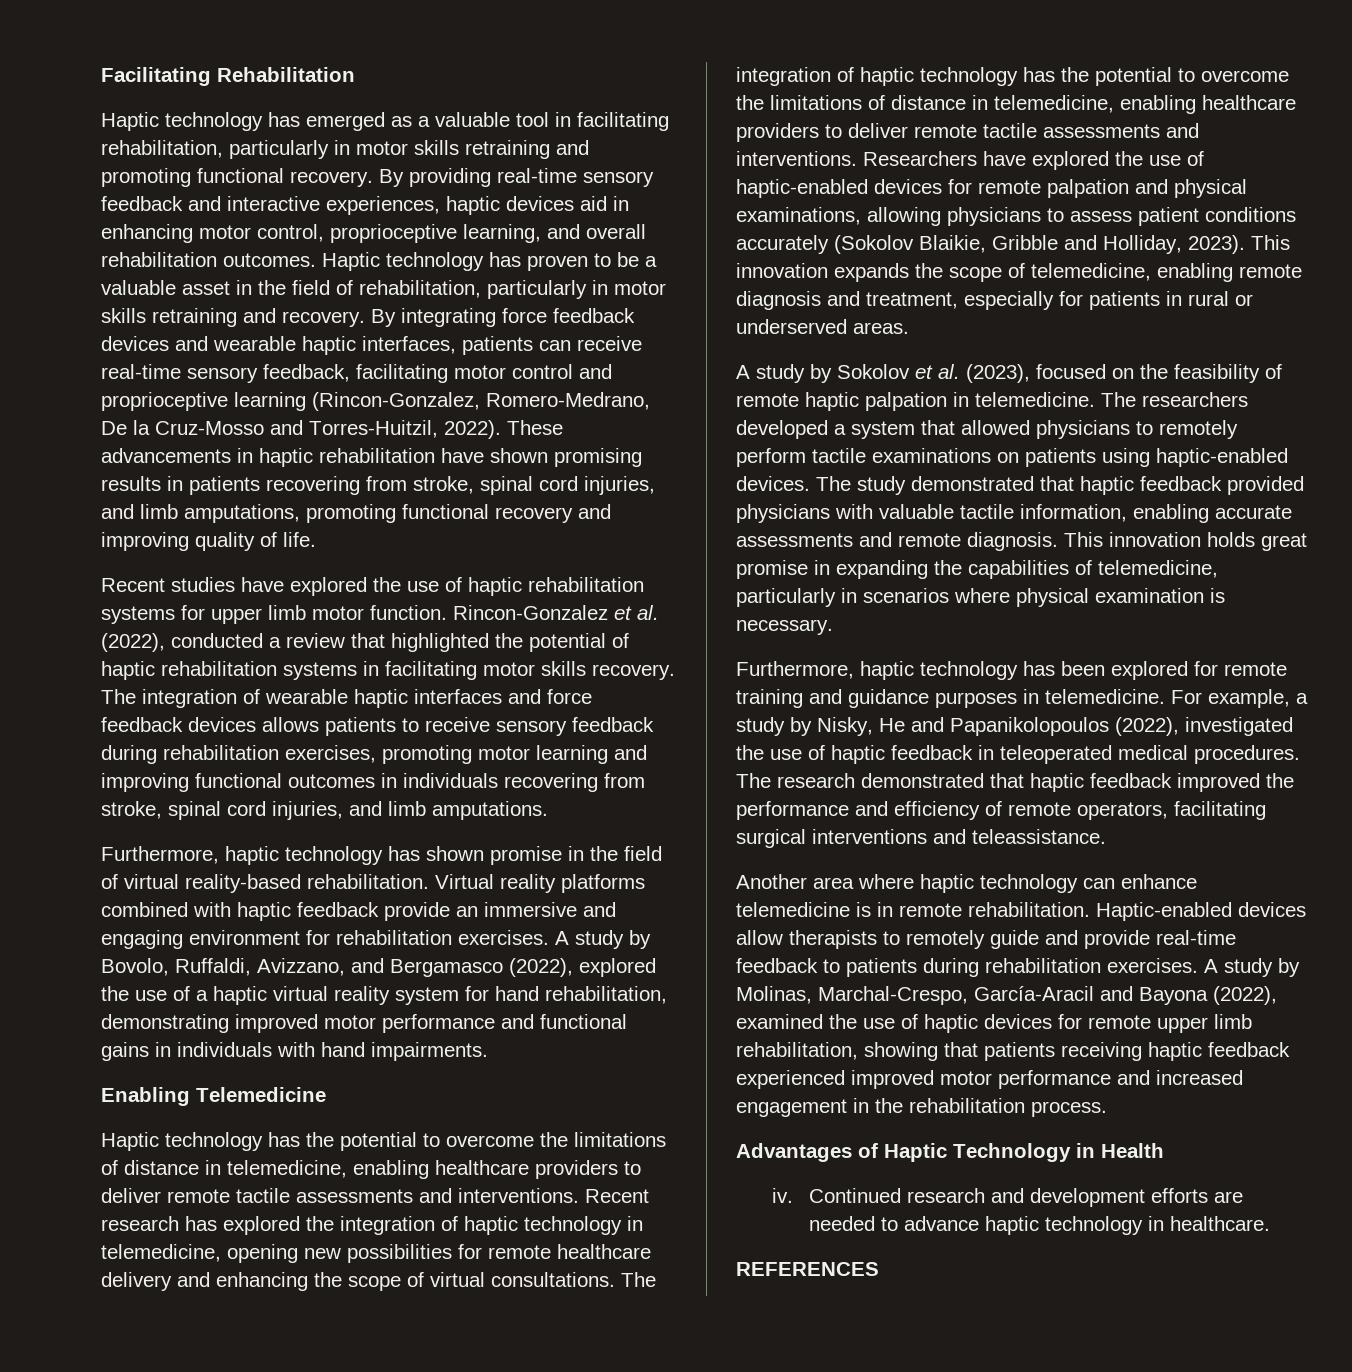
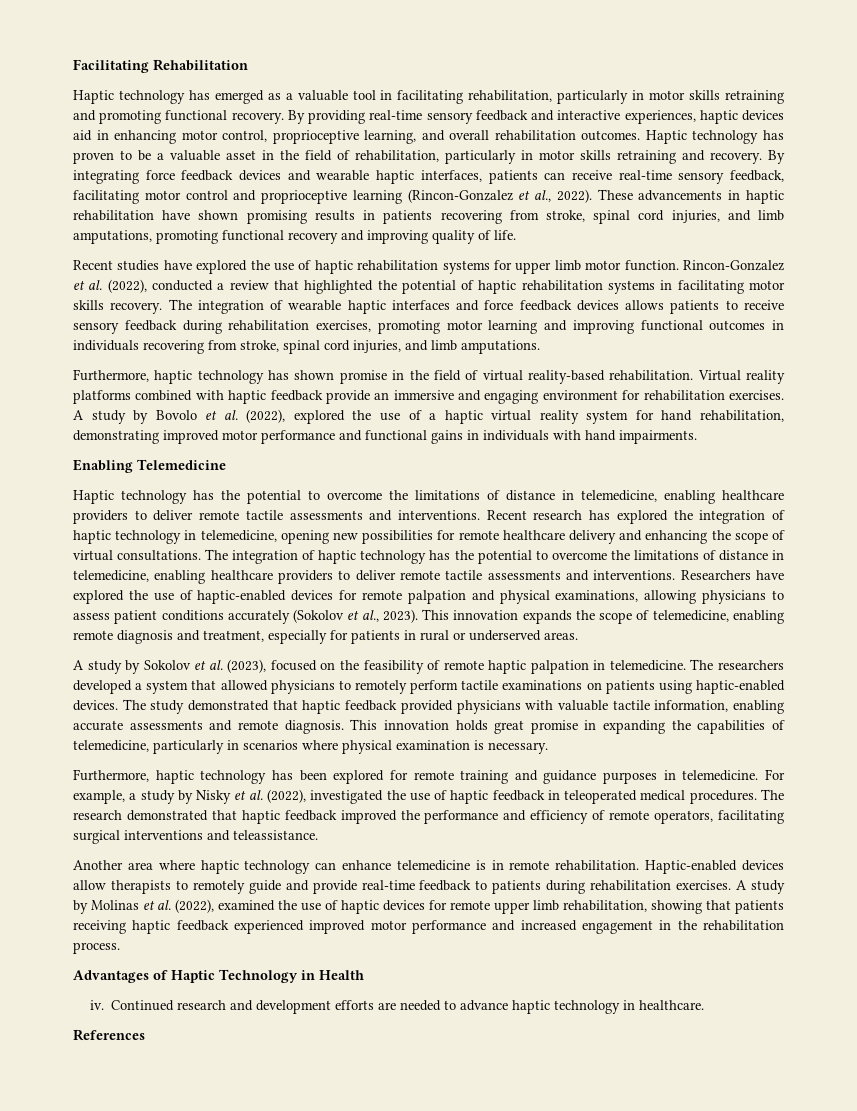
[312,392,650,411] [101,420,438,438] (Rincon-Gonzalez, Romero-Medrano, De la Cruz-Mosso and Torres-Huitzil, -> [407,189,552,203] (Rincon-Gonzalez et al.,
[101,958,503,977] Bovolo, Ruffaldi, Avizzano, and Bergamasco -> [155,410,238,420] Bovolo et al.
[919,235,1182,254] Blaikie, Gribble and Holliday, -> [347,610,379,622] et al.,
[817,717,1109,736] Nisky, He and Papanikolopoulos -> [196,790,263,804] Nisky et al.
[736,986,1208,1005] Molinas, Marchal-Crespo, García-Aracil and Bayona -> [91,900,171,910] Molinas et al.
[736,1262,879,1276] REFERENCES -> [73,1029,145,1041] References

